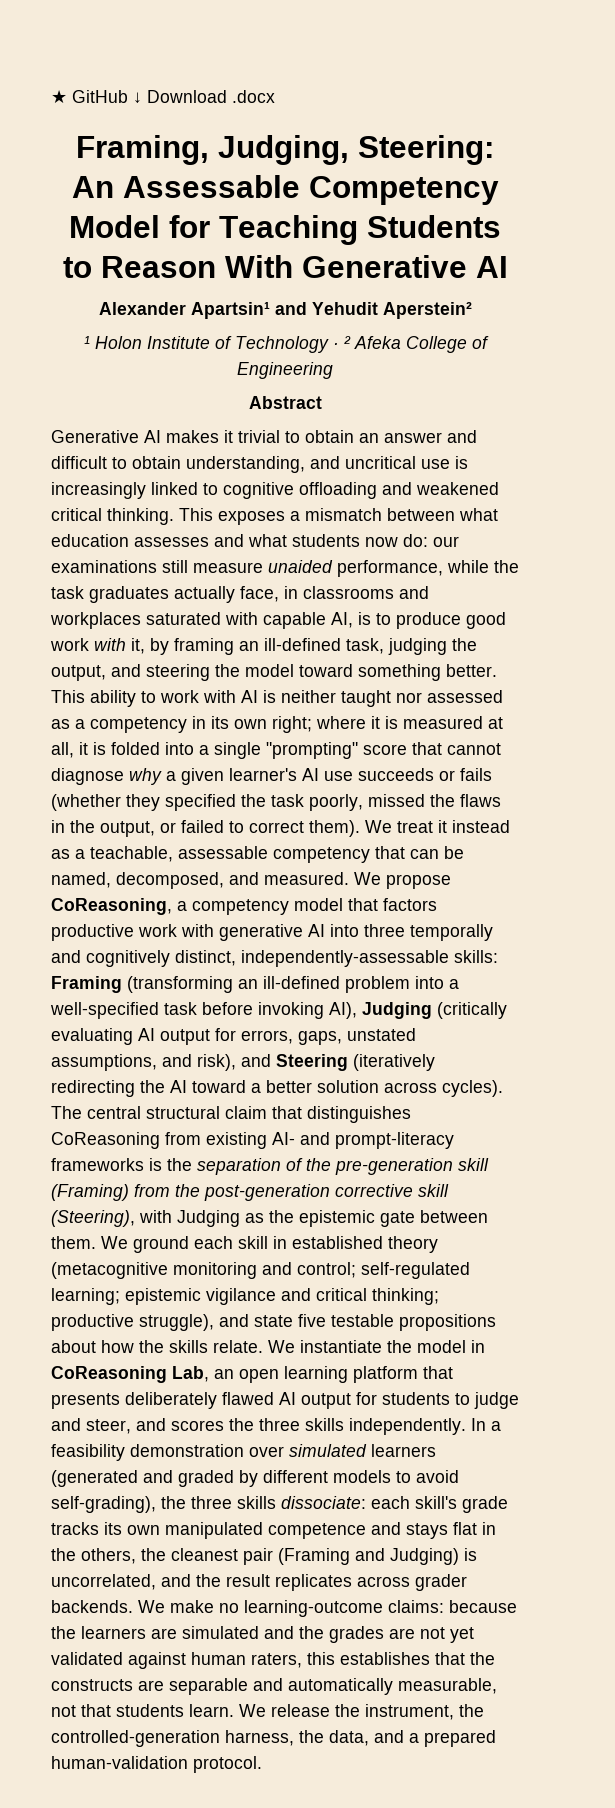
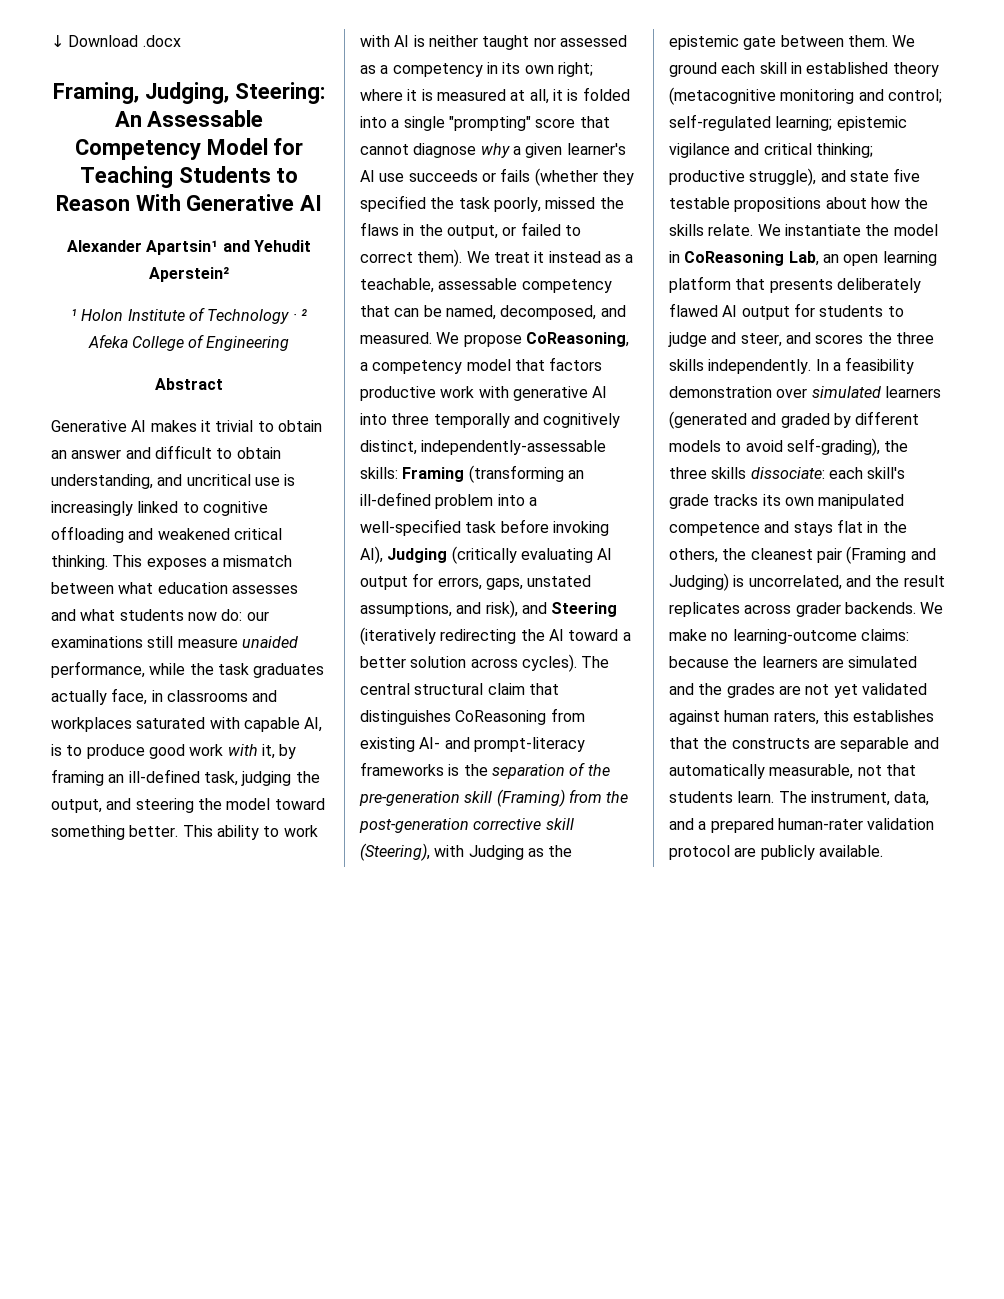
[51,89,128,104] ★ GitHub -> (51, 41) none
[239,1704,484,1720] [51,1730,496,1747] [51,1756,262,1773] We release the instrument, the controlled-generation harness, the data, and a prepared human-validation protocol. -> [778,791,930,806] [669,818,935,833] [669,845,883,860] The instrument, data, and a prepared human-rater validation protocol are publicly available.

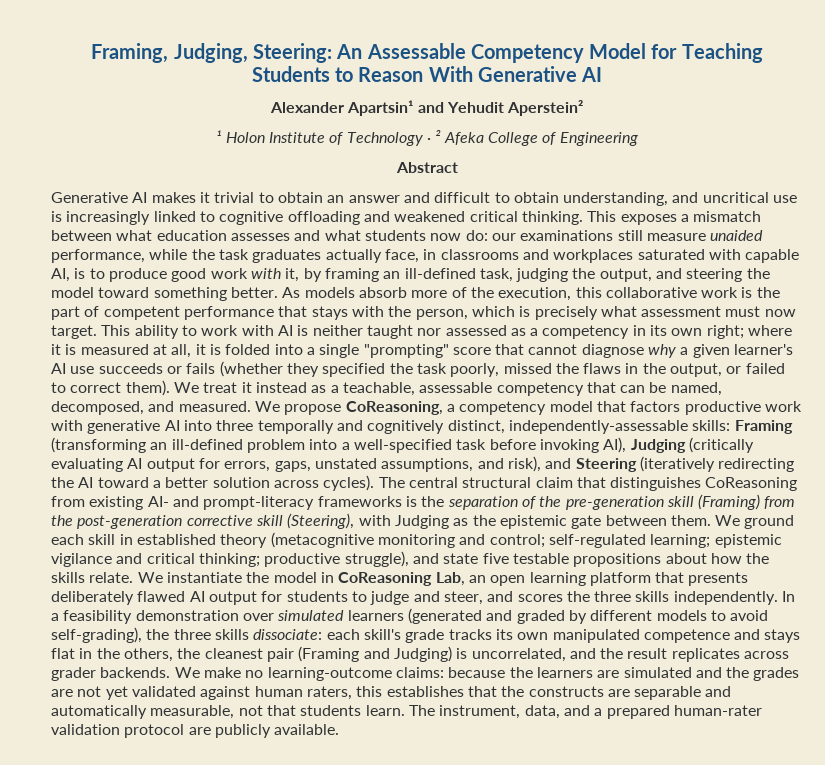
[51,35,181,47] ↓ Download .docx // -> (91, 53) none
(179, 831) none -> [282,287,780,301] [51,306,796,320] [51,325,97,339] As models absorb more of the execution, this collaborative work is the part of competent performance that stays with the person, which is precisely what assessment must now target.

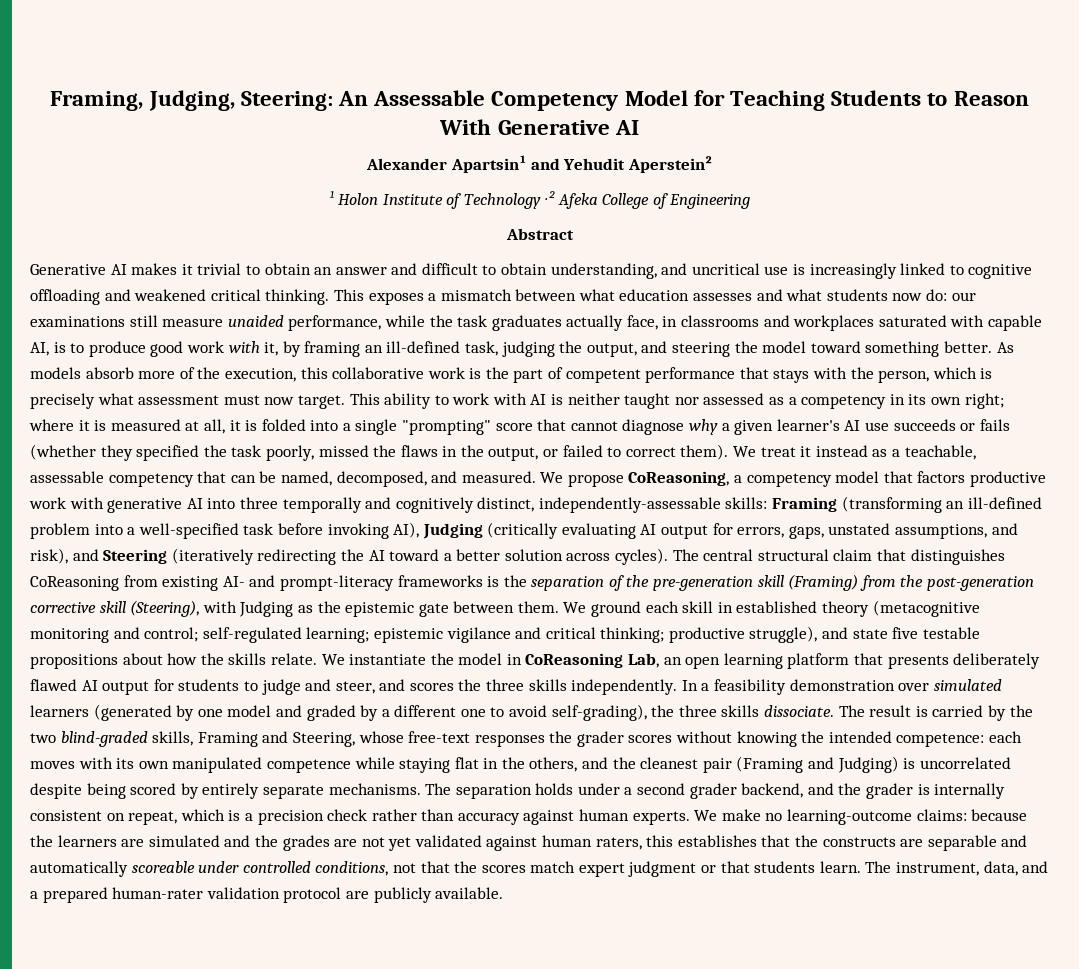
[486,610,707,624] and graded by different models -> [176,705,486,721] by one model and graded by a different one
[253,629,492,643] dissociate: each skill's grade tracks -> [764,705,1033,721] [30,731,1023,747] [30,757,113,769] dissociate. The result is carried by the two blind-graded skills, Framing and Steering, whose free-text responses the grader scores without knowing the intended competence: each moves with
[734,629,801,643] and stays -> [354,757,451,773] while staying
(173, 655) none -> [582,757,609,769] and
[471,648,790,662] [51,667,171,681] uncorrelated, and the result replicates across grader backends. -> [919,757,1011,769] [30,783,1006,799] [30,809,690,825] uncorrelated despite being scored by entirely separate mechanisms. The separation holds under a second grader backend, and the grader is internally consistent on repeat, which is a precision check rather than accuracy against human experts.
[150,705,263,719] measurable, not -> [131,861,717,877] scoreable under controlled conditions, not that the scores match expert judgment or

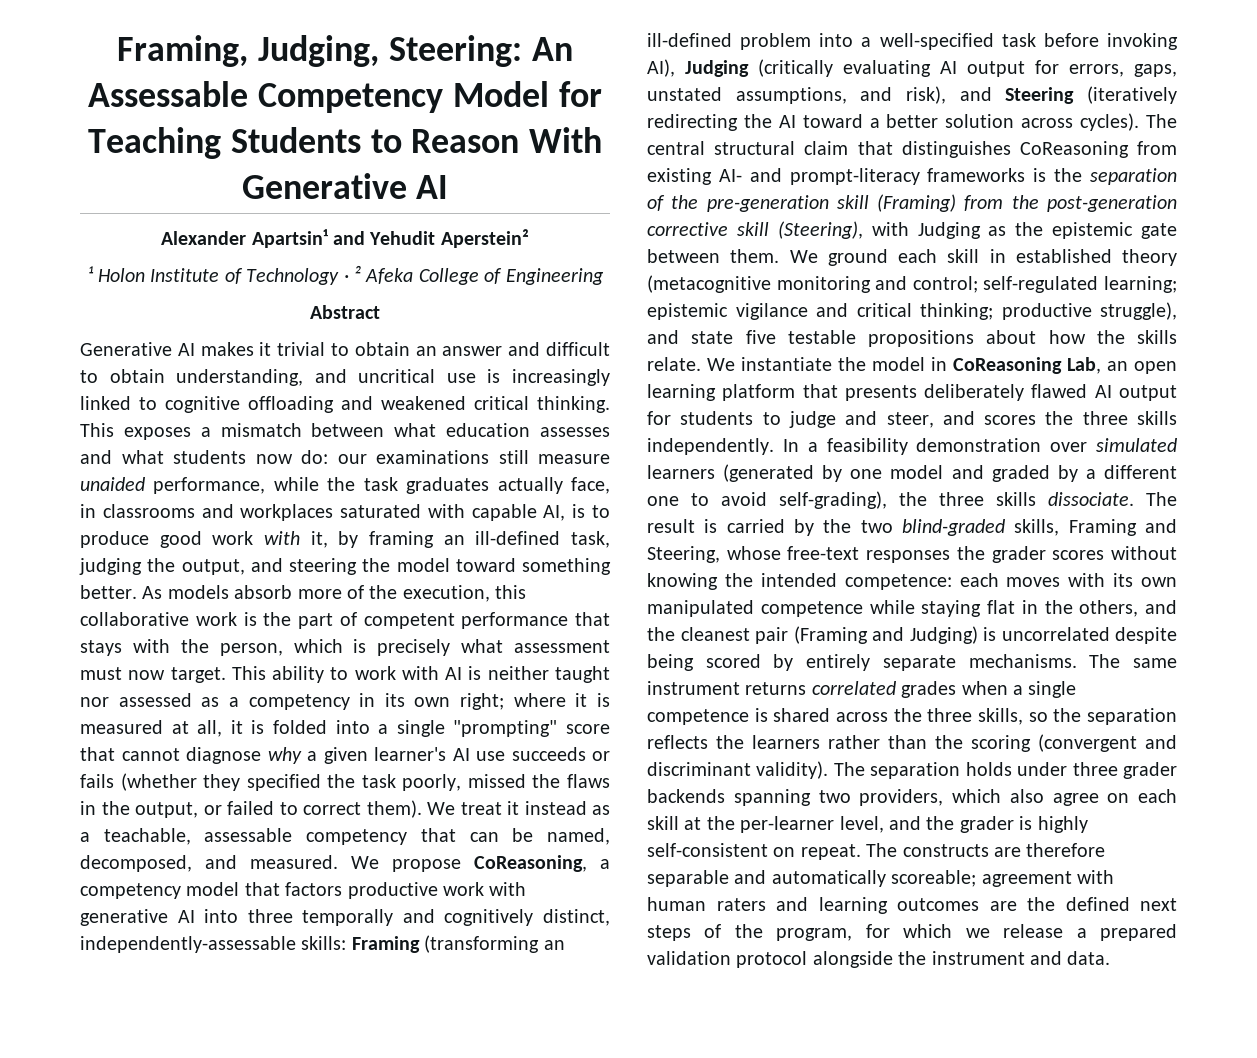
[455,783,1006,799] [30,809,1028,825] [30,835,819,851] separation holds under a second grader backend, and the grader is internally consistent on repeat, which is a precision check rather than accuracy against human experts. We make no learning-outcome claims: because the learners are simulated and the grades are not yet validated against human raters, this establishes that the -> [1133,658,1177,668] [647,681,1077,698] [647,708,1177,725] [647,734,1177,752] [647,761,1177,779] [647,789,1177,806] [647,816,1088,833] [647,843,898,860] same instrument returns correlated grades when a single competence is shared across the three skills, so the separation reflects the learners rather than the scoring (convergent and discriminant validity). The separation holds under three grader backends spanning two providers, which also agree on each skill at the per-learner level, and the grader is highly self-consistent on repeat. The
(924, 843) none -> [1026,843,1106,857] therefore
[131,861,1049,877] scoreable under controlled conditions, not that the scores match expert judgment or that students learn. The instrument, data, and -> [891,870,1114,887] [647,897,1177,914] [647,924,1064,941] scoreable; agreement with human raters and learning outcomes are the defined next steps of the program, for which we release
[112,887,204,899] human-rater -> (1177, 932) none
[345,887,504,903] are publicly available. -> [812,951,1111,968] alongside the instrument and data.

